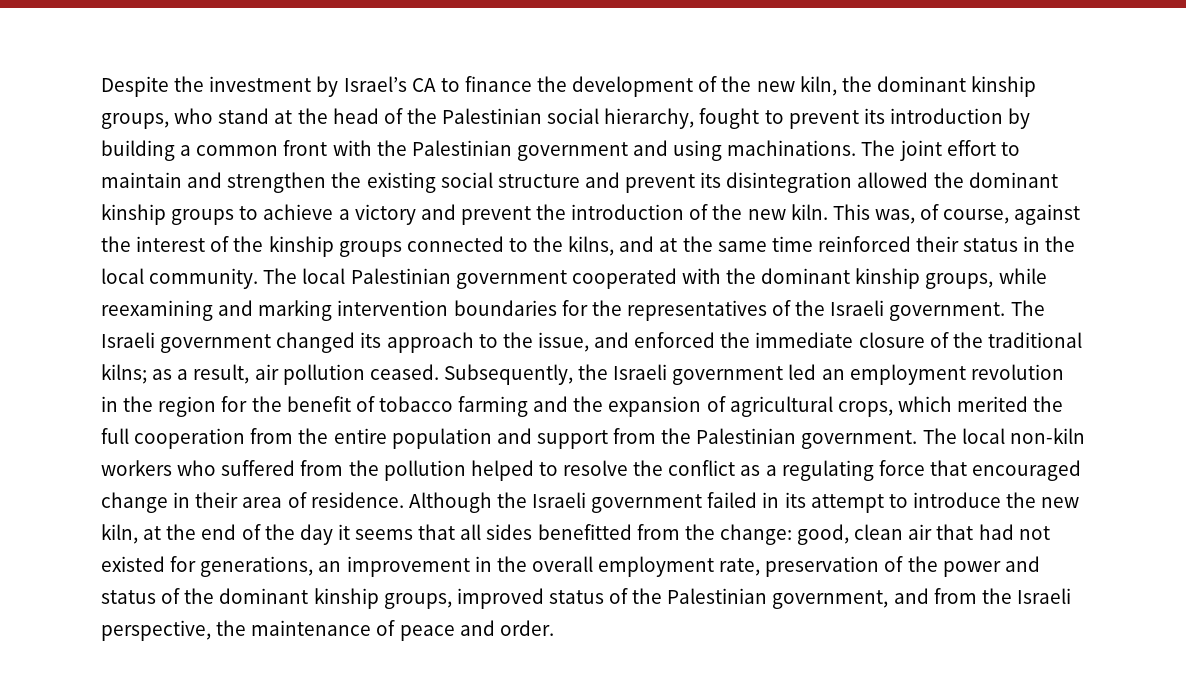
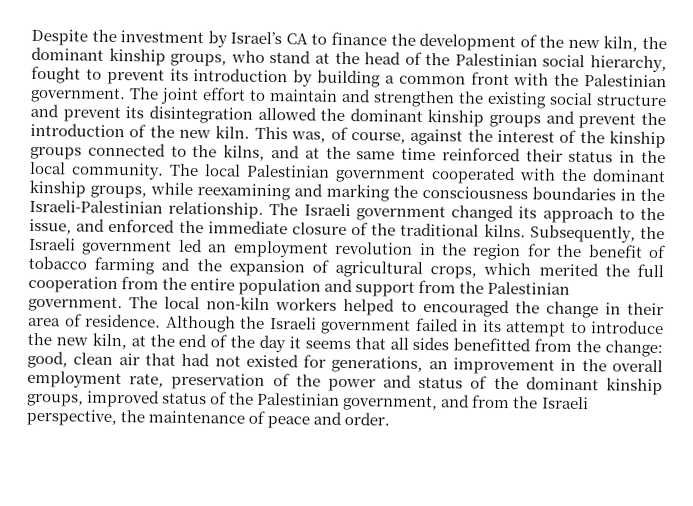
[516,140,857,161] government and using machinations. -> [30,86,126,104] government.
[239,204,416,225] to achieve a victory -> (542, 121) none
[337,300,1006,321] intervention boundaries for the representatives of the Israeli government. -> [393,185,665,202] [29,199,265,219] the consciousness boundaries in the Israeli-Palestinian relationship.
[101,364,439,385] kilns; as a result, air pollution ceased. -> [483,223,526,238] kilns.
[177,460,1082,481] who suffered from the pollution helped to resolve the conflict as a regulating force that encouraged -> [343,297,540,318] helped to encouraged the

